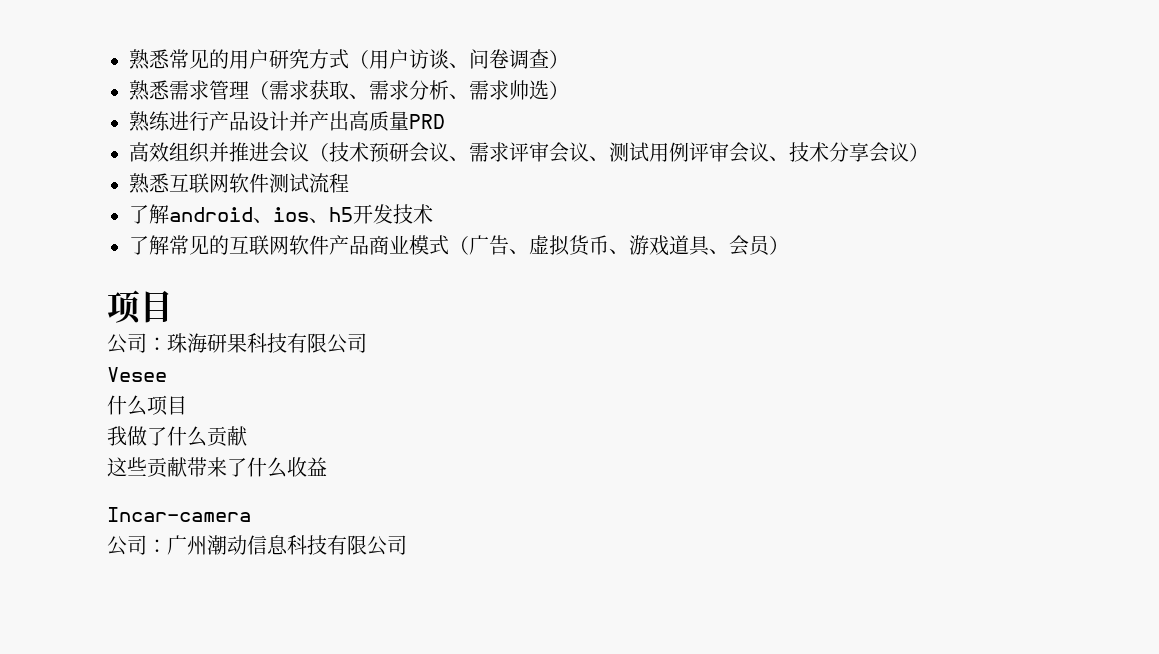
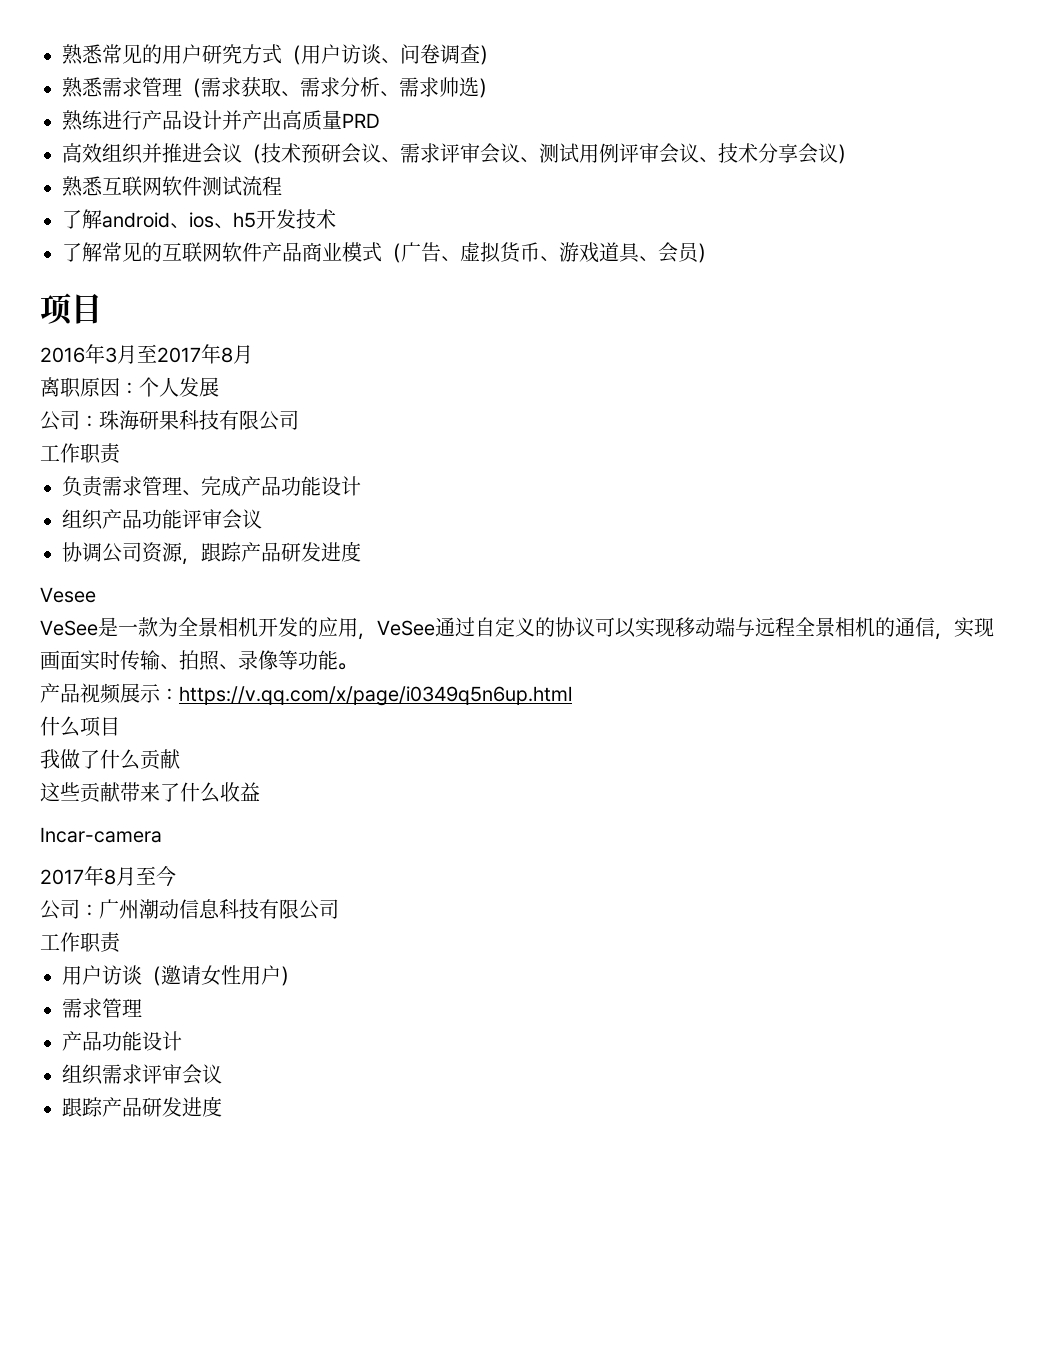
(173, 306) none -> [40,344,253,364] [40,377,219,398] // 2016年3月至2017年8月 // 离职原因：个人发展
[107,367,167,382] Vesee -> [40,443,121,464] [62,476,361,497] [62,509,262,530] [62,541,361,565] [40,587,96,603] [40,617,994,640] [40,650,357,671] [40,683,572,706] 工作职责 // 负责需求管理、完成产品功能设计 // 组织产品功能评审会议 // 协调公司资源，跟踪产品研发进度 // Vesee // VeSee是一款为全景相机开发的应用，VeSee通过自定义的协议可以实现移动端与远程全景相机的通信，实现画面实时传输、拍照、录像等功能。 // 产品视频展示：https://v.qq.com/x/page/i0349q5n6up.html
(251, 514) none -> [40,866,176,887] // 2017年8月至今
(407, 545) none -> [40,932,121,953] [62,965,300,986] [62,998,142,1018] [62,1031,182,1051] [62,1064,222,1085] [62,1096,222,1117] // 工作职责 // 用户访谈（邀请女性用户） // 需求管理 // 产品功能设计 // 组织需求评审会议 // 跟踪产品研发进度

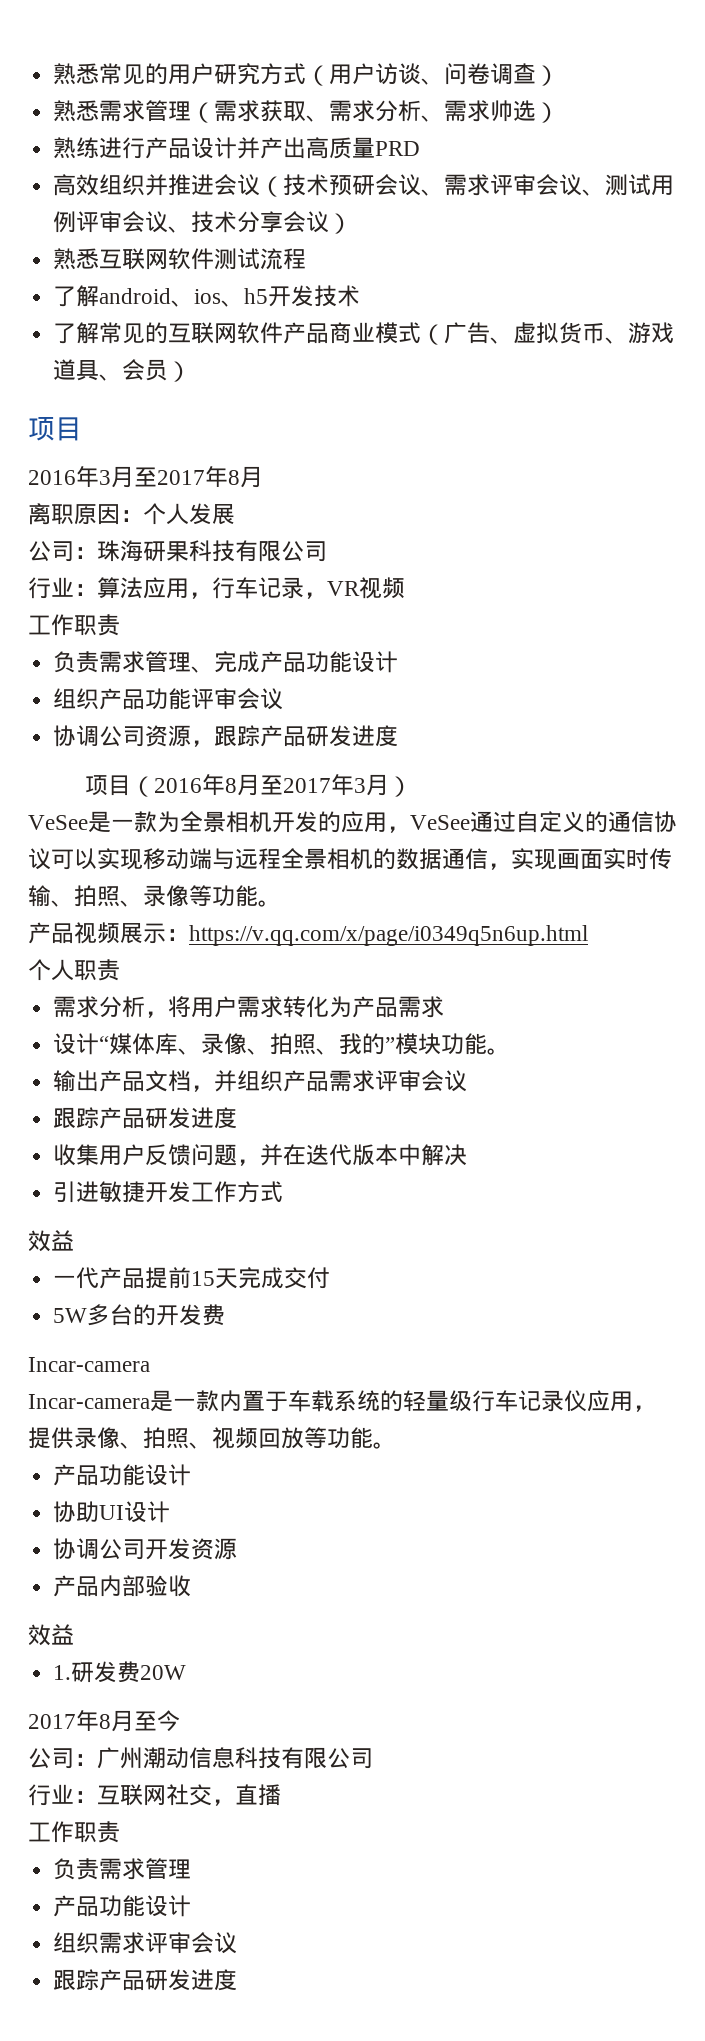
(299, 420) none -> [28,577,405,599] // 行业：算法应用，行车记录，VR视频
[40,587,96,603] Vesee -> [85,774,413,797] 项目（2016年8月至2017年3月）
(555, 627) none -> [608,811,654,833] 通信
(895, 627) none -> [396,848,442,870] 数据
[40,716,120,737] [40,749,180,770] [40,782,260,803] [40,827,162,843] 什么项目 // 我做了什么贡献 // 这些贡献带来了什么收益 // Incar-camera -> [28,959,120,981] [53,996,445,1018] [53,1033,511,1055] [53,1070,468,1092] [53,1107,238,1129] [53,1144,468,1166] [53,1181,284,1203] [28,1230,74,1252] [53,1267,331,1289] [53,1304,226,1326] [28,1357,150,1372] [28,1390,656,1412] [28,1427,396,1449] [53,1464,192,1486] [53,1501,171,1523] [53,1538,238,1560] [53,1575,192,1597] [28,1624,74,1646] [53,1661,187,1683] 个人职责 // 需求分析，将用户需求转化为产品需求 // 设计“媒体库、录像、拍照、我的”模块功能。 // 输出产品文档，并组织产品需求评审会议 // 跟踪产品研发进度 // 收集用户反馈问题，并在迭代版本中解决 // 引进敏捷开发工作方式 // 效益 // 一代产品提前15天完成交付 // 5W多台的开发费 // Incar-camera // Incar-camera是一款内置于车载系统的轻量级行车记录仪应用，提供录像、拍照、视频回放等功能。 // 产品功能设计 // 协助UI设计 // 协调公司开发资源 // 产品内部验收 // 效益 // 1.研发费20W
[40,932,121,953] [62,965,300,986] 工作职责 // 用户访谈（邀请女性用户） // -> [28,1784,281,1806] [28,1821,120,1843] [53,1858,100,1880] 行业：互联网社交，直播 // 工作职责 // 负责

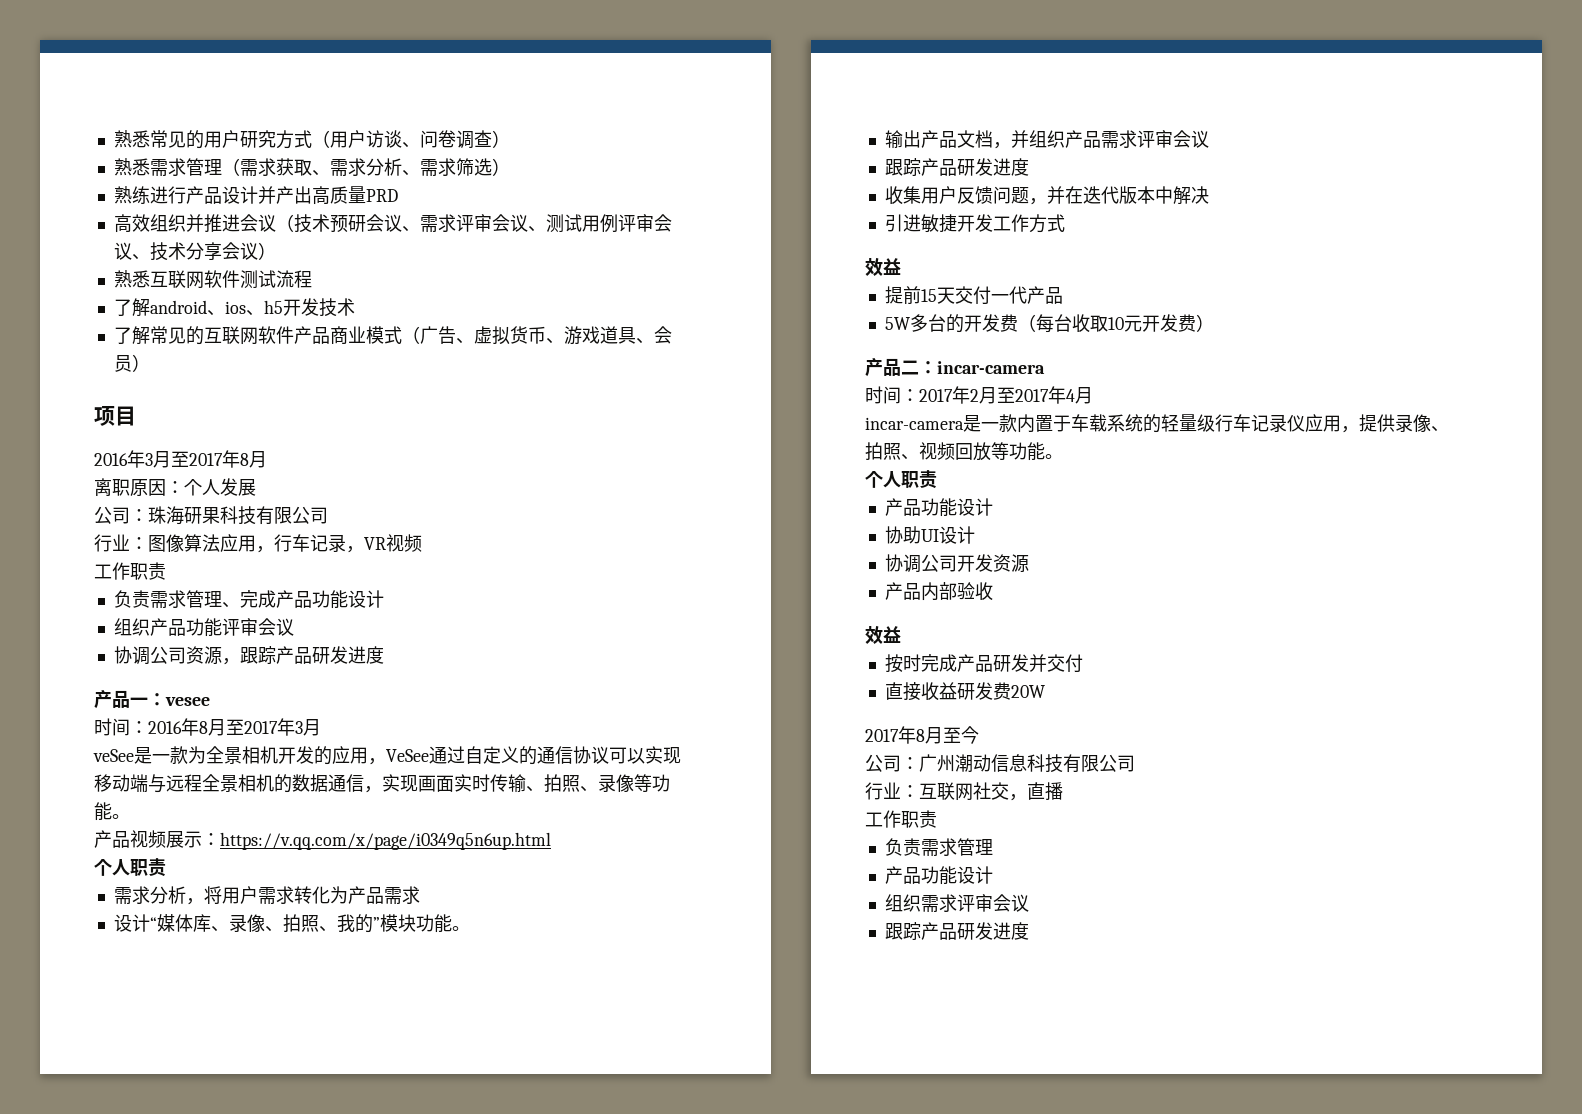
[490,100,514,122] 帅 -> [455,158,474,176] 筛
(97, 590) none -> [148,534,184,552] 图像
[85,775,155,797] 项目（ -> [94,690,210,709] [94,718,148,736] 产品一：vesee // 时间：
[389,776,413,797] [28,815,88,830] ） // VeSee -> [93,749,134,762] // veSee
(74, 1240) none -> [884,286,991,305] 提前15天交付
[145,1267,331,1289] 提前15天完成交付 -> (1063, 295) none
[28,1357,150,1372] [28,1394,150,1409] // Incar-camera // Incar-camera -> [1017,314,1214,333] [865,358,1045,377] [865,386,1093,404] [865,417,964,430] （每台收取10元开发费） // 产品二：incar-camera // 时间：2017年2月至2017年4月 // incar-camera
(396, 1445) none -> [865,470,937,489] // 个人职责
[53,1665,72,1680] 1. -> [884,654,1083,673] [884,682,957,701] 按时完成产品研发并交付 // 直接收益

